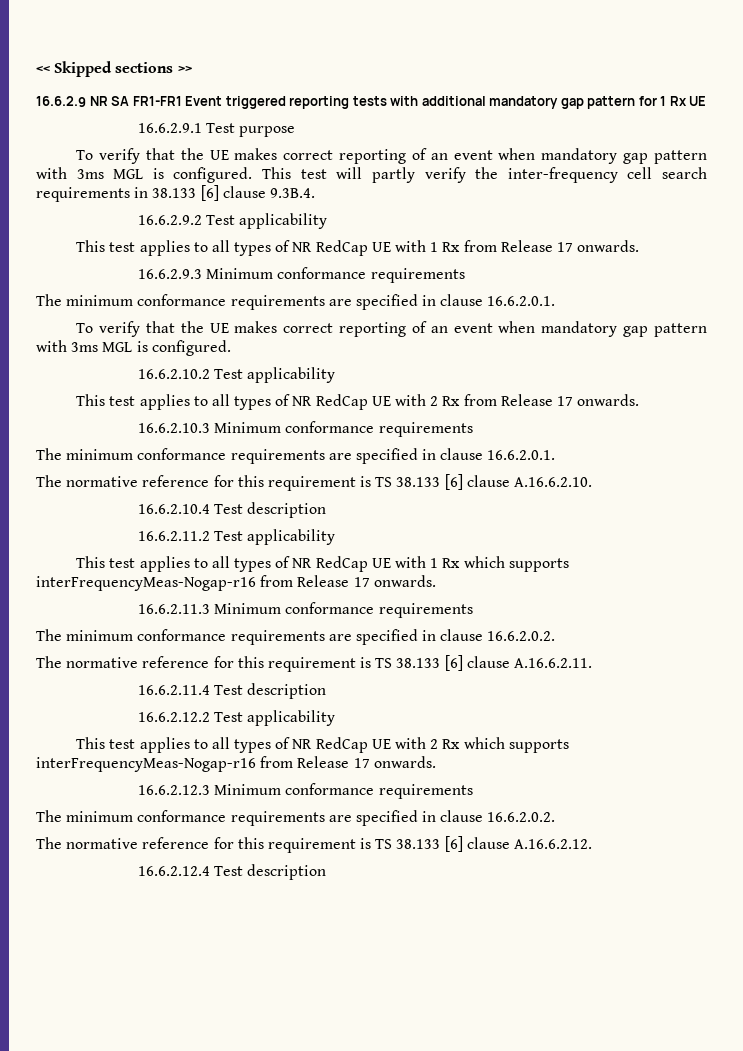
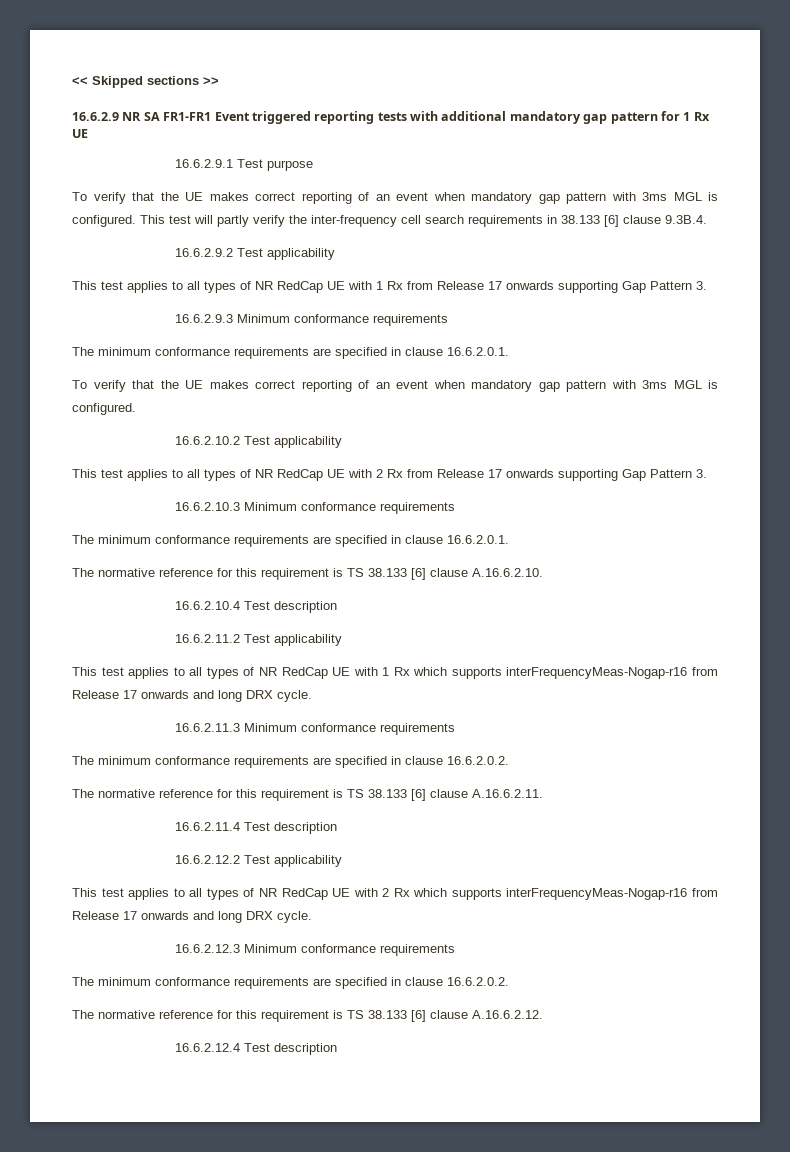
[577,240,640,252] onwards. -> [506,281,707,293] onwards supporting Gap Pattern 3.
[577,394,640,406] onwards. -> [506,469,707,481] onwards supporting Gap Pattern 3.
[373,575,436,587] onwards. -> [141,690,312,702] onwards and long DRX cycle.
[373,756,436,768] onwards. -> [141,911,312,923] onwards and long DRX cycle.

